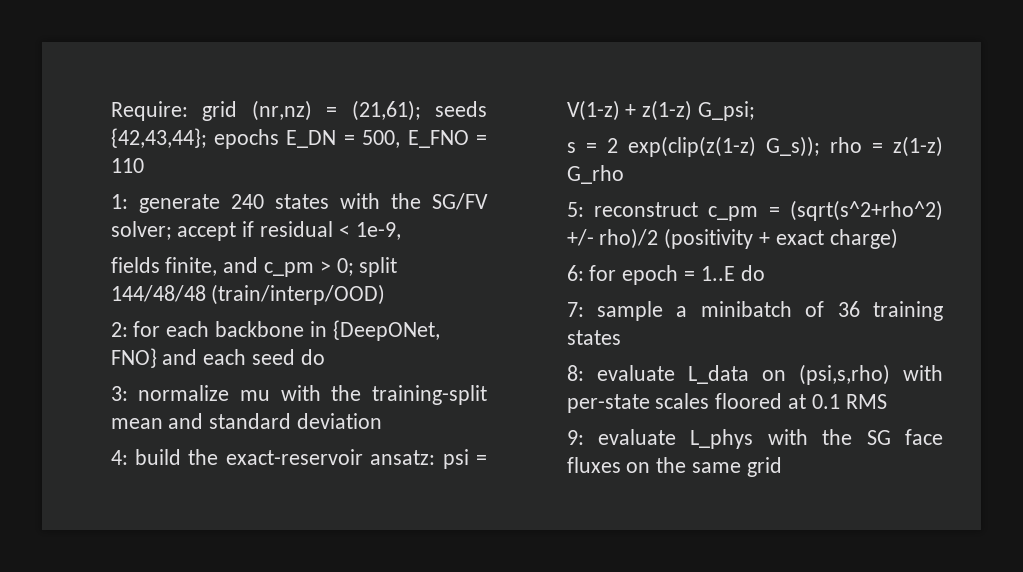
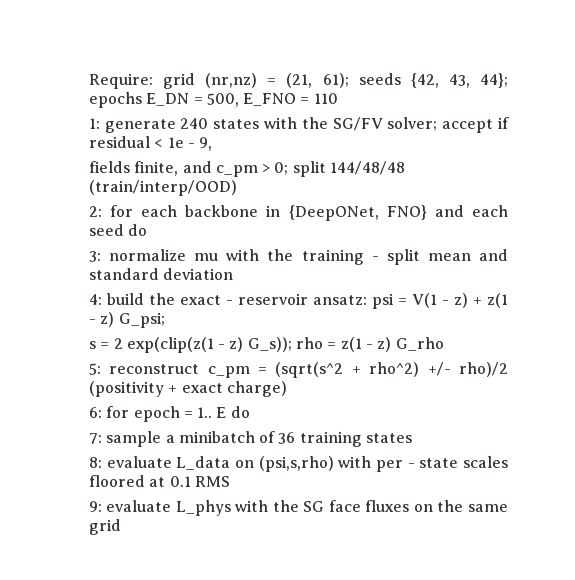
[351,100,487,121] [110,128,207,148] (21,61); seeds {42,43,44}; -> [286,73,509,88] (21, 61); seeds {42, 43, 44};
[355,222,401,240] 1e-9, -> [167,137,213,151] 1e - 9,
[372,385,487,405] training-split -> [301,249,420,265] training - split
[225,449,487,469] [566,100,755,121] [566,136,943,157] exact-reservoir ansatz: psi = V(1-z) + z(1-z) G_psi; // s = 2 exp(clip(z(1-z) G_s)); rho = z(1-z) -> [179,293,509,309] [88,312,165,328] [88,337,392,353] exact - reservoir ansatz: psi = V(1 - z) + z(1 - z) G_psi; // s = 2 exp(clip(z(1 - z) G_s)); rho = z(1 - z)
[790,200,943,221] (sqrt(s^2+rho^2) -> [275,362,420,378] (sqrt(s^2 + rho^2)
[700,266,735,281] 1..E -> [197,407,227,418] 1.. E
[566,394,650,413] per-state -> [375,458,459,472] per - state

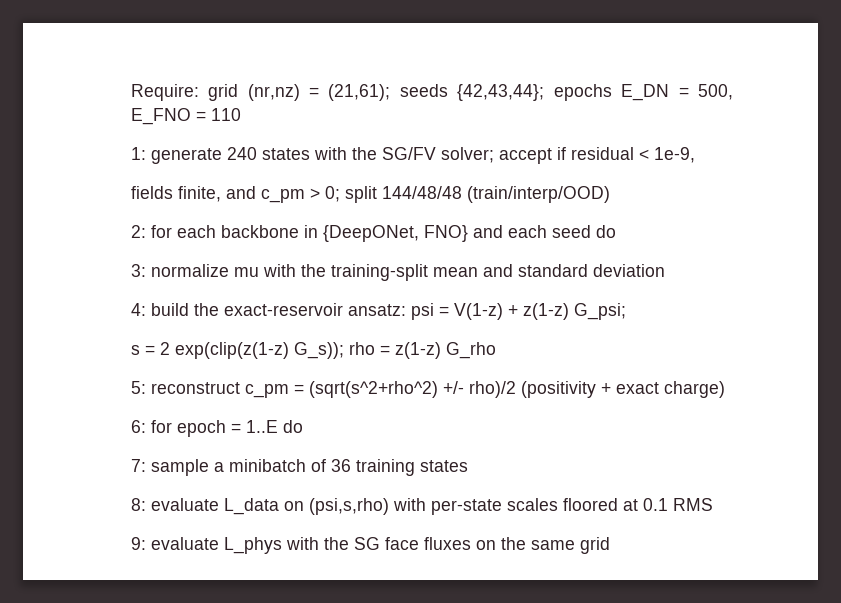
[286,73,509,88] (21, 61); seeds {42, 43, 44}; -> [328,84,545,101] (21,61); seeds {42,43,44};
[167,137,213,151] 1e - 9, -> [653,147,695,163] 1e-9,
[301,249,420,265] training - split -> [330,264,428,281] training-split
[179,293,509,309] [88,312,165,328] [88,337,392,353] exact - reservoir ansatz: psi = V(1 - z) + z(1 - z) G_psi; // s = 2 exp(clip(z(1 - z) G_s)); rho = z(1 - z) -> [223,303,626,320] [130,342,441,359] exact-reservoir ansatz: psi = V(1-z) + z(1-z) G_psi; // s = 2 exp(clip(z(1-z) G_s)); rho = z(1-z)
[275,362,420,378] (sqrt(s^2 + rho^2) -> [308,381,438,398] (sqrt(s^2+rho^2)
[197,407,227,418] 1.. E -> [245,420,278,433] 1..E
[375,458,459,472] per - state -> [430,499,502,515] per-state

